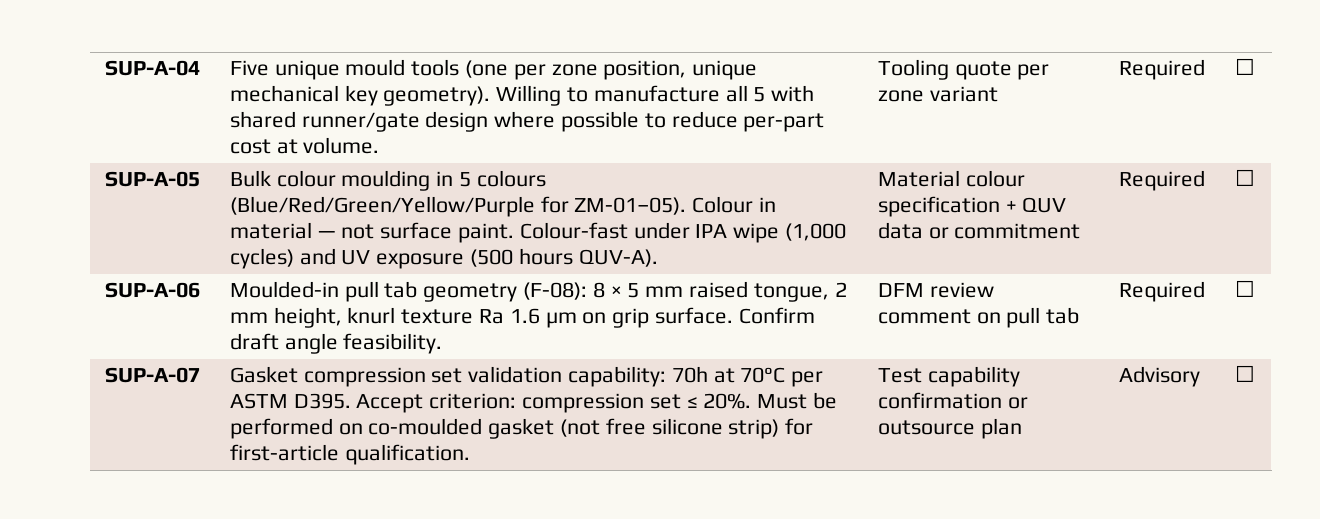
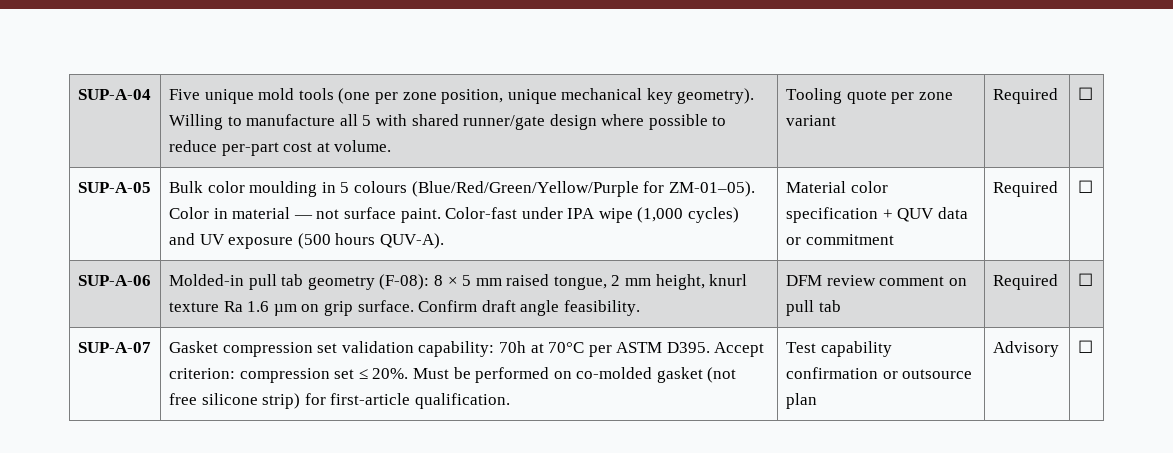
[345,59,406,76] mould -> [258,88,295,100] mold
[276,170,336,187] colour -> [207,181,245,193] color
[692,196,754,213] Colour -> [168,207,209,219] Color
[519,222,628,239] Colour-fast -> [445,207,518,219] Color-fast
[965,170,1025,187] colour -> [850,181,888,193] color
[229,281,339,298] Moulded-in -> [168,274,244,286] Molded-in
[368,418,483,435] co-moulded -> [576,367,653,379] co-molded

